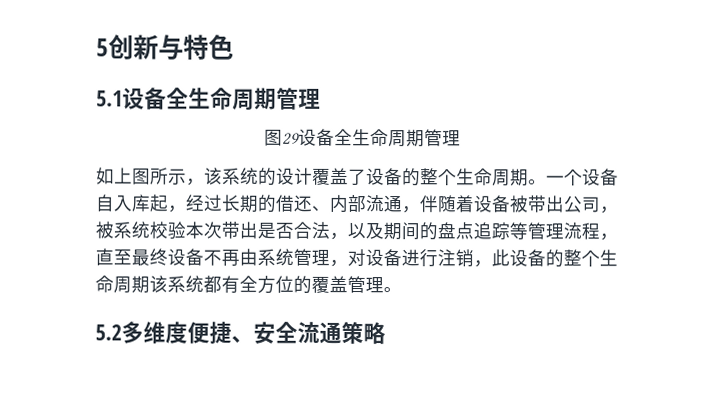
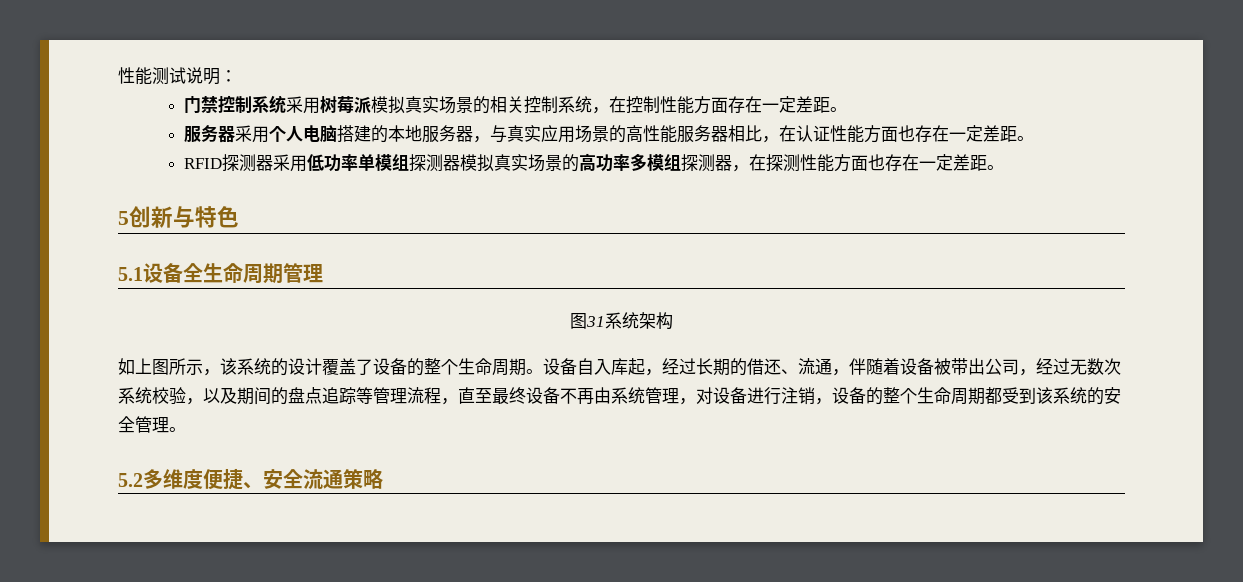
(96, 47) none -> [118,67,237,85] [184,95,848,114] [184,125,1035,143] [184,153,1005,172] 性能测试说明： // 门禁控制系统采用树莓派模拟真实场景的相关控制系统，在控制性能方面存在一定差距。 // 服务器采用个人电脑搭建的本地服务器，与真实应用场景的高性能服务器相比，在认证性能方面也存在一定差距。 // RFID探测器采用低功率单模组探测器模拟真实场景的高功率多模组探测器，在探测性能方面也存在一定差距。 //
[281,128,461,148] 29设备全生命周期管理 -> [586,312,673,330] 31系统架构
[546,168,583,186] 一个 -> (543, 371) none
[329,194,367,213] 内部 -> (798, 371) none
[95,221,330,240] 被系统校验本次带出是否合法 -> [1036,358,1121,375] [118,387,186,405] 经过无数次系统校验
[491,249,618,268] [95,275,348,294] 此设备的整个生命周期该系统都有全方位的覆盖 -> [832,387,1121,405] [118,416,135,433] 设备的整个生命周期都受到该系统的安全

